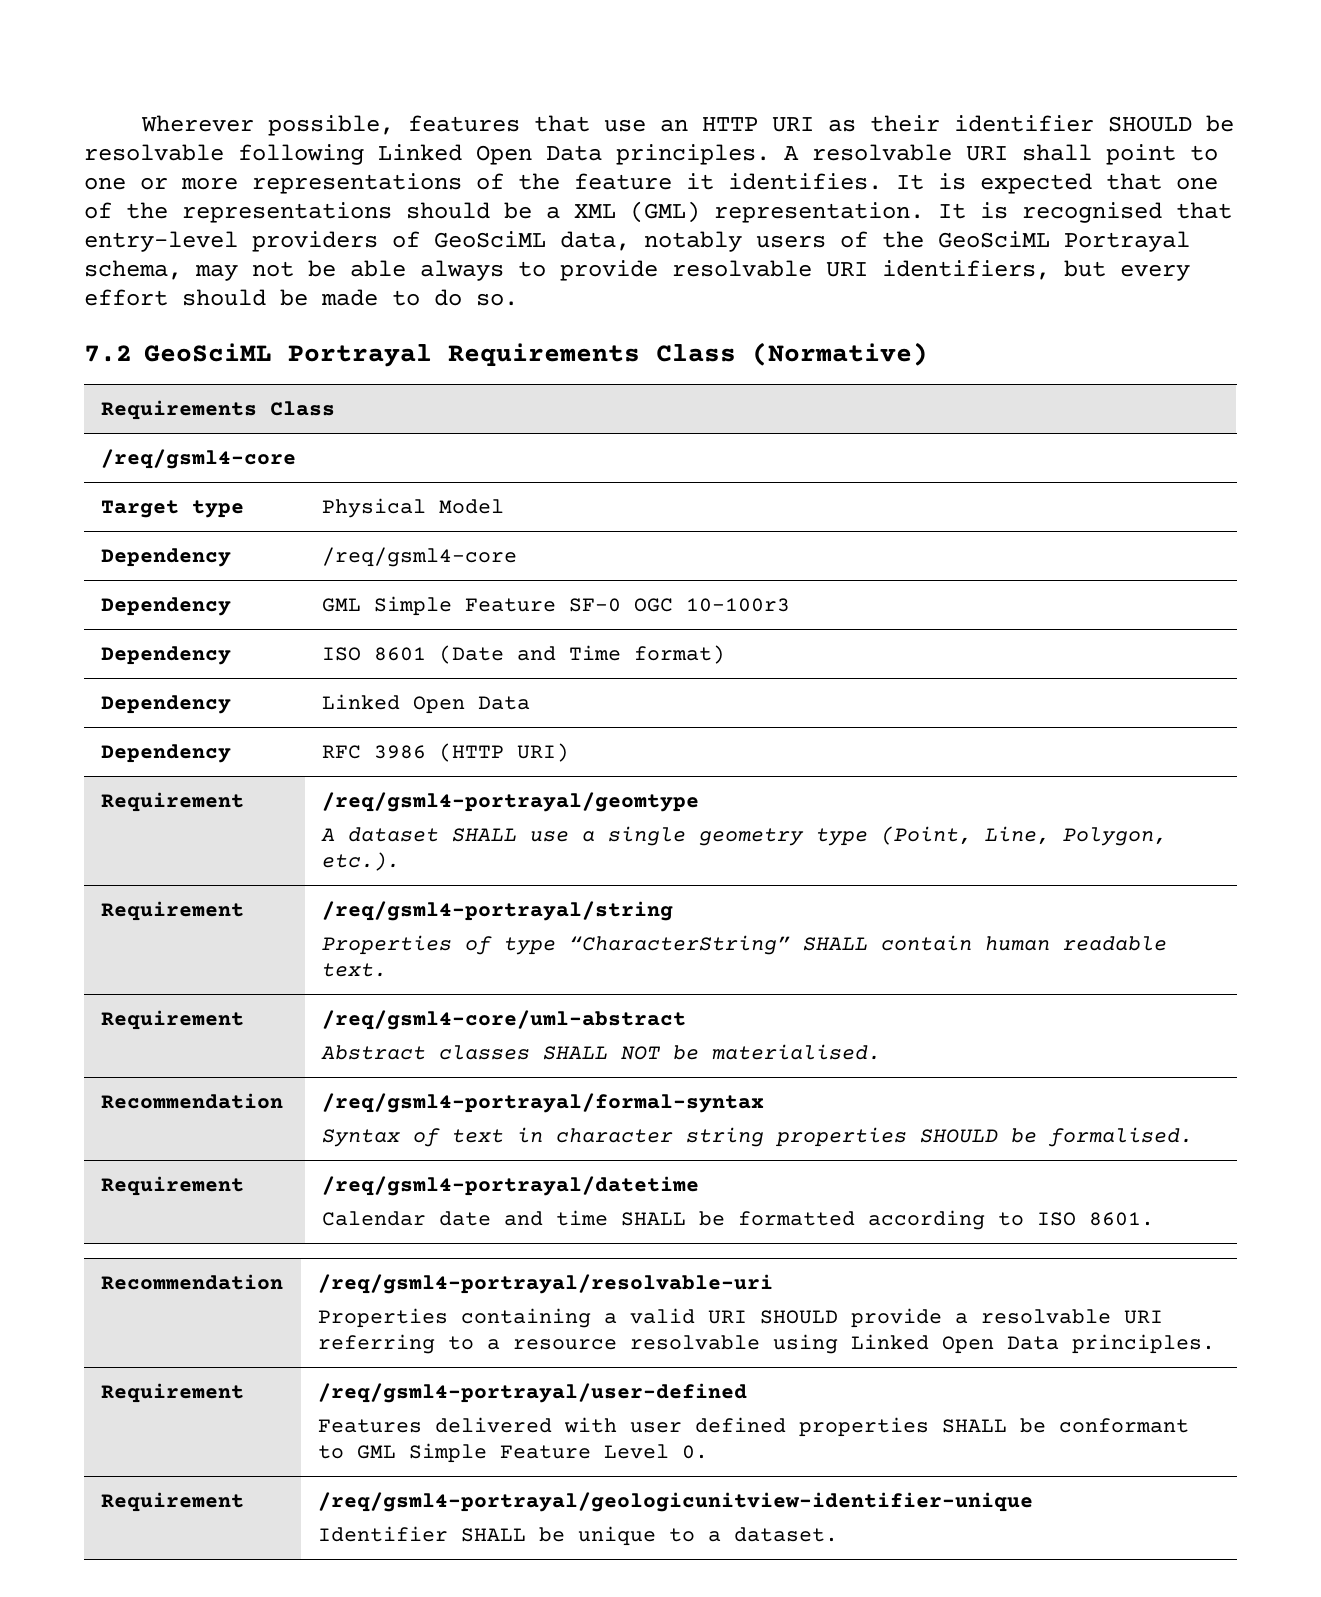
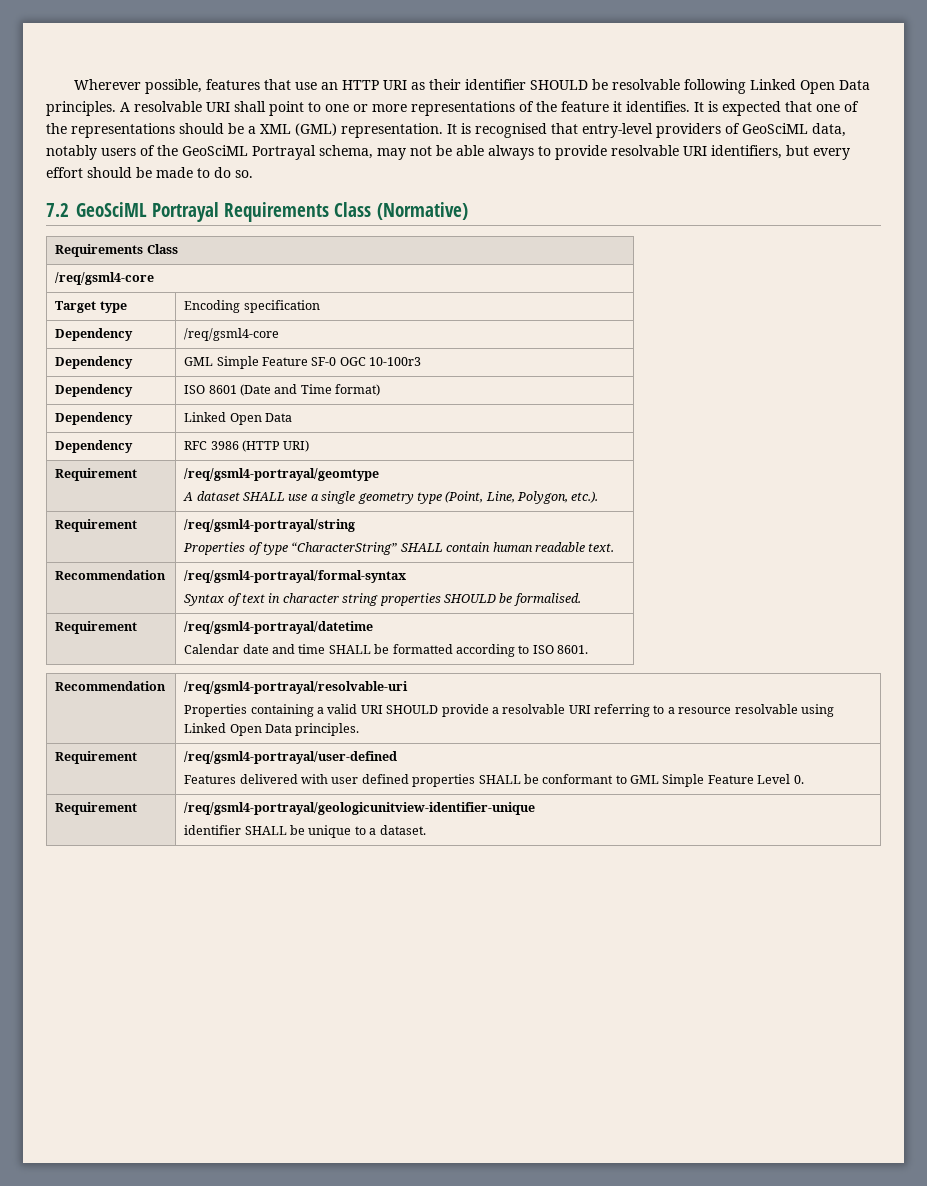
[322,498,505,518] Physical Model -> [184,300,320,313] Encoding specification
[101,1010,245,1030] [322,1010,687,1030] [321,1044,882,1060] // Requirement | /req/gsml4-core/uml-abstract // Abstract classes SHALL NOT be materialised. -> (615, 547) none
[318,1526,449,1542] Identifier -> [184,825,242,835] identifier

